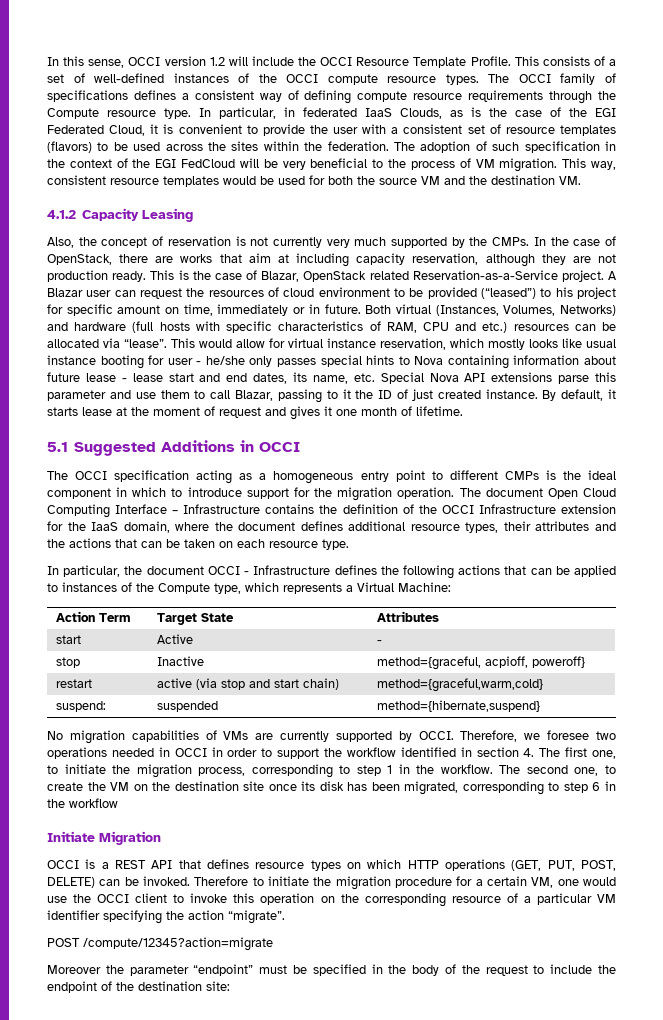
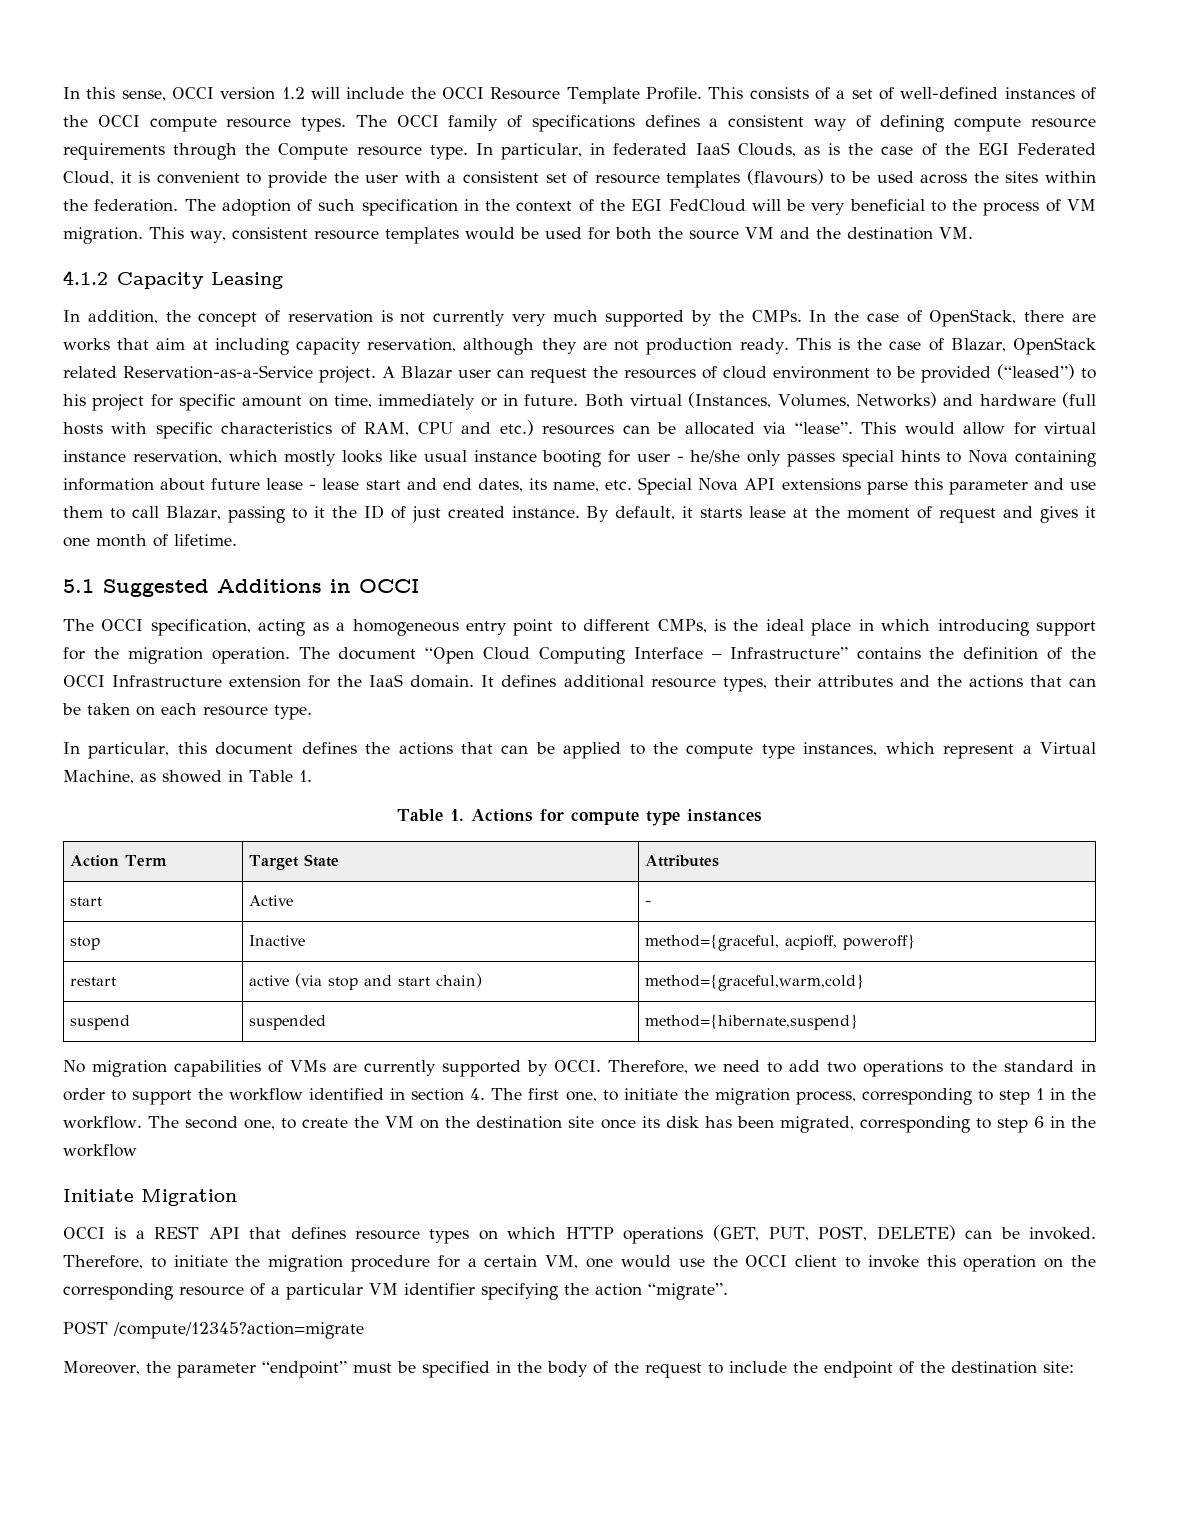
[47,141,92,153] (flavors) -> [746,169,824,185] (flavours)
[47,237,74,248] Also, -> [63,310,158,324] In addition,
[114,470,190,482] specification -> [150,619,251,636] specification,
[504,471,539,480] CMPs -> [657,619,707,633] CMPs,
[47,488,111,499] component -> [811,619,852,636] place
[171,487,242,497] to introduce -> [937,619,1029,636] introducing
[547,488,578,499] Open -> [425,647,475,664] “Open
[183,504,261,514] Infrastructure -> [729,647,848,659] Infrastructure”
[123,521,296,533] domain, where the document -> [410,675,495,688] domain. It
[124,565,331,575] the document OCCI - Infrastructure -> [177,742,294,755] this document
[402,565,454,579] following -> (391, 748) none
[62,582,451,594] instances of the Compute type, which represents a Virtual Machine: -> [653,742,1097,759] [63,770,312,784] [397,809,762,826] the compute type instances, which represent a Virtual Machine, as showed in Table 1. // Table 1. Actions for compute type instances
[55,701,106,712] suspend: -> [70,1015,131,1030] suspend
[547,730,616,740] [47,747,207,759] foresee two operations needed in OCCI -> [723,1060,1075,1077] need to add two operations to the standard
[194,876,249,886] Therefore -> [63,1255,143,1269] Therefore,
[47,965,101,974] Moreover -> [63,1361,140,1375] Moreover,

